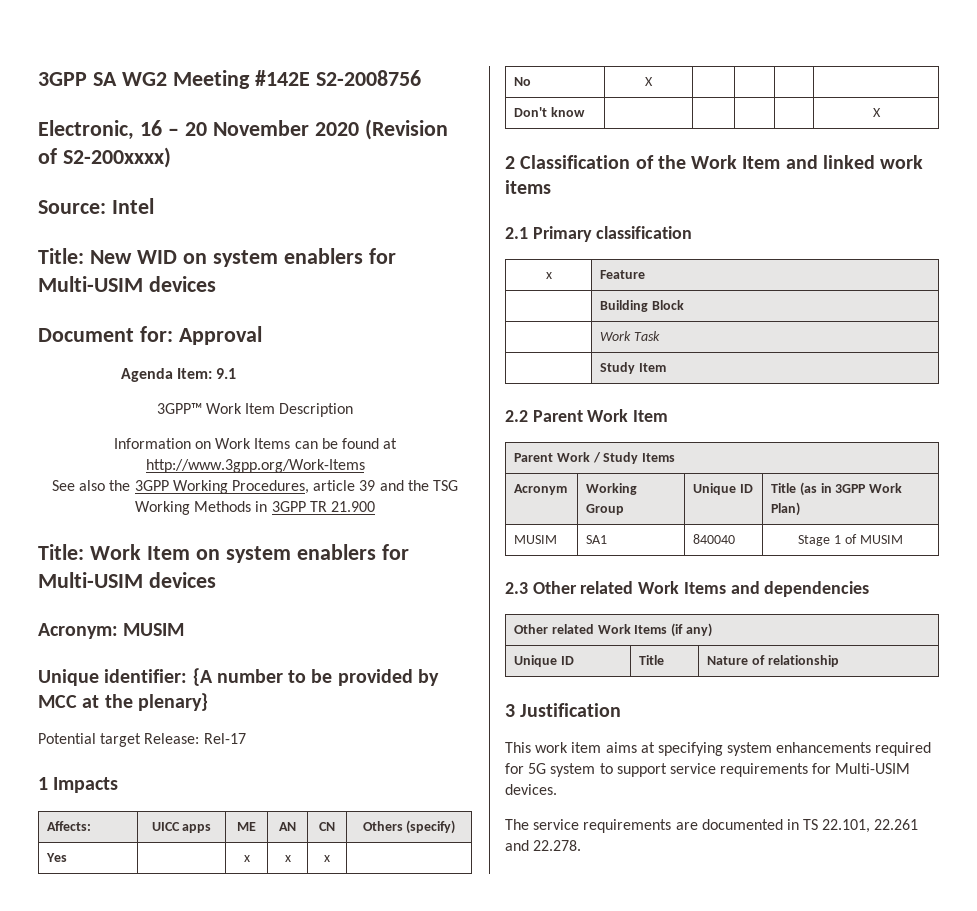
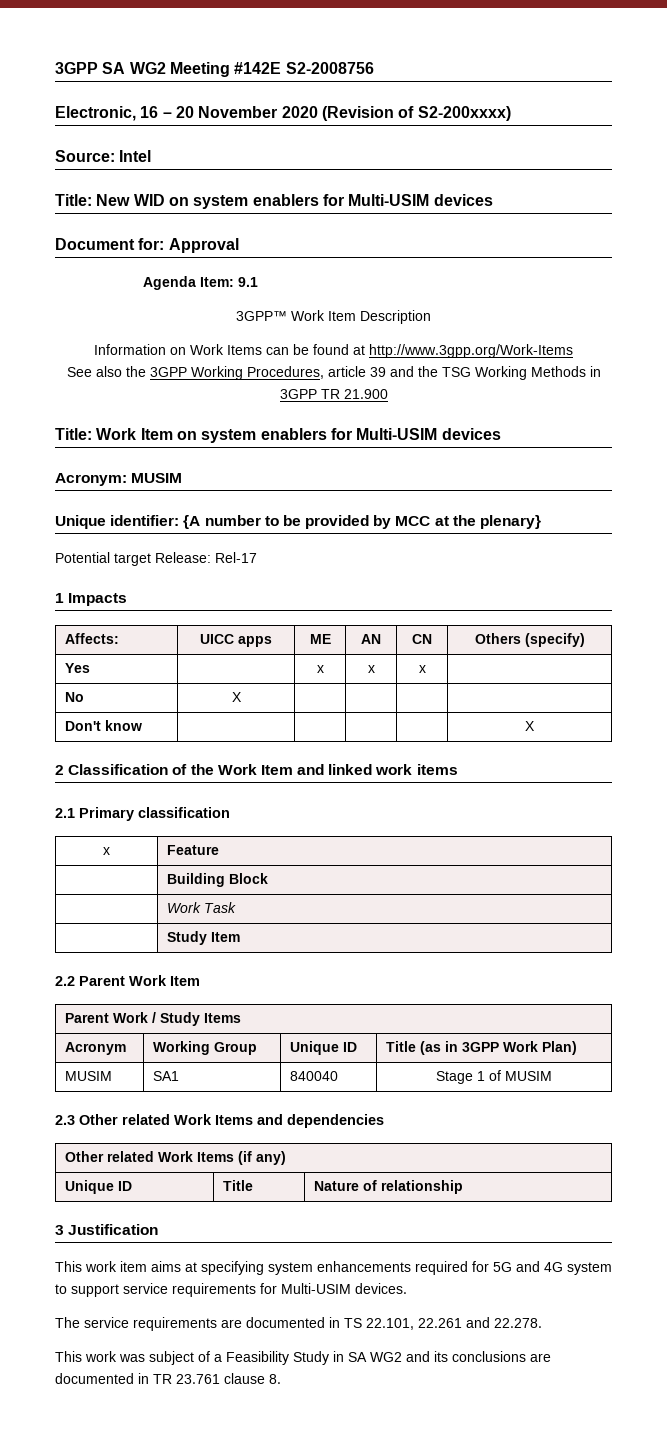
(547, 768) none -> [516,1261,563,1272] and 4G
(582, 845) none -> [55,1351,551,1365] [55,1373,281,1384] // This work was subject of a Feasibility Study in SA WG2 and its conclusions are documented in TR 23.761 clause 8.

